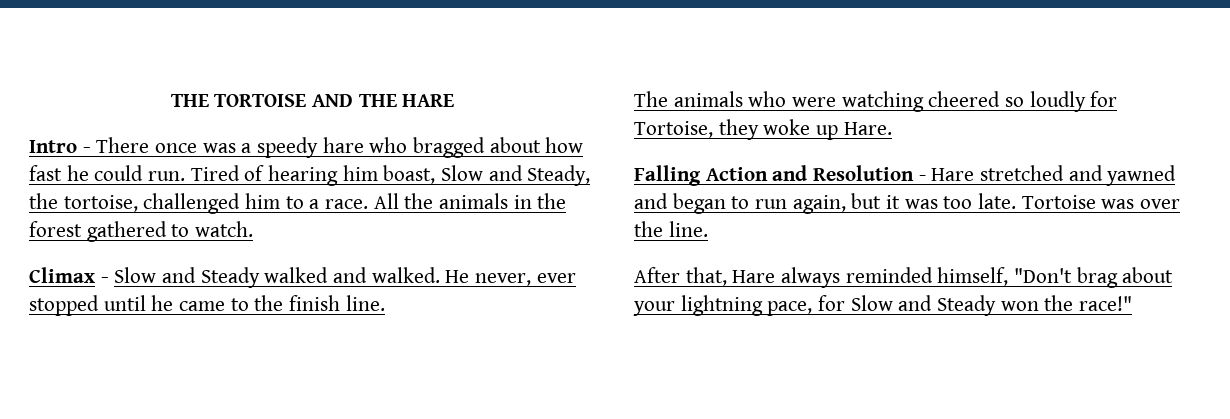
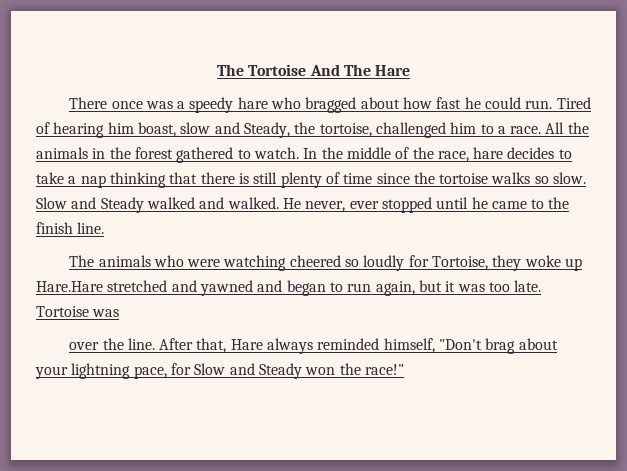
[170,94,455,107] [29,140,91,153] THE TORTOISE AND THE HARE // Intro - -> [216,64,411,76] The Tortoise And The Hare //
[441,165,484,181] Slow -> [180,122,211,134] slow
[29,267,109,283] // Climax - -> [303,147,572,162] [36,172,587,188] In the middle of the race, hare decides to take a nap thinking that there is still plenty of time since the tortoise walks so slow.
[843,122,892,135] [634,165,975,186] Hare. // Falling Action and Resolution - Hare -> [36,281,103,292] Hare.Hare
(1135, 204) none -> (120, 313) //
(708, 229) // -> (155, 344) none

